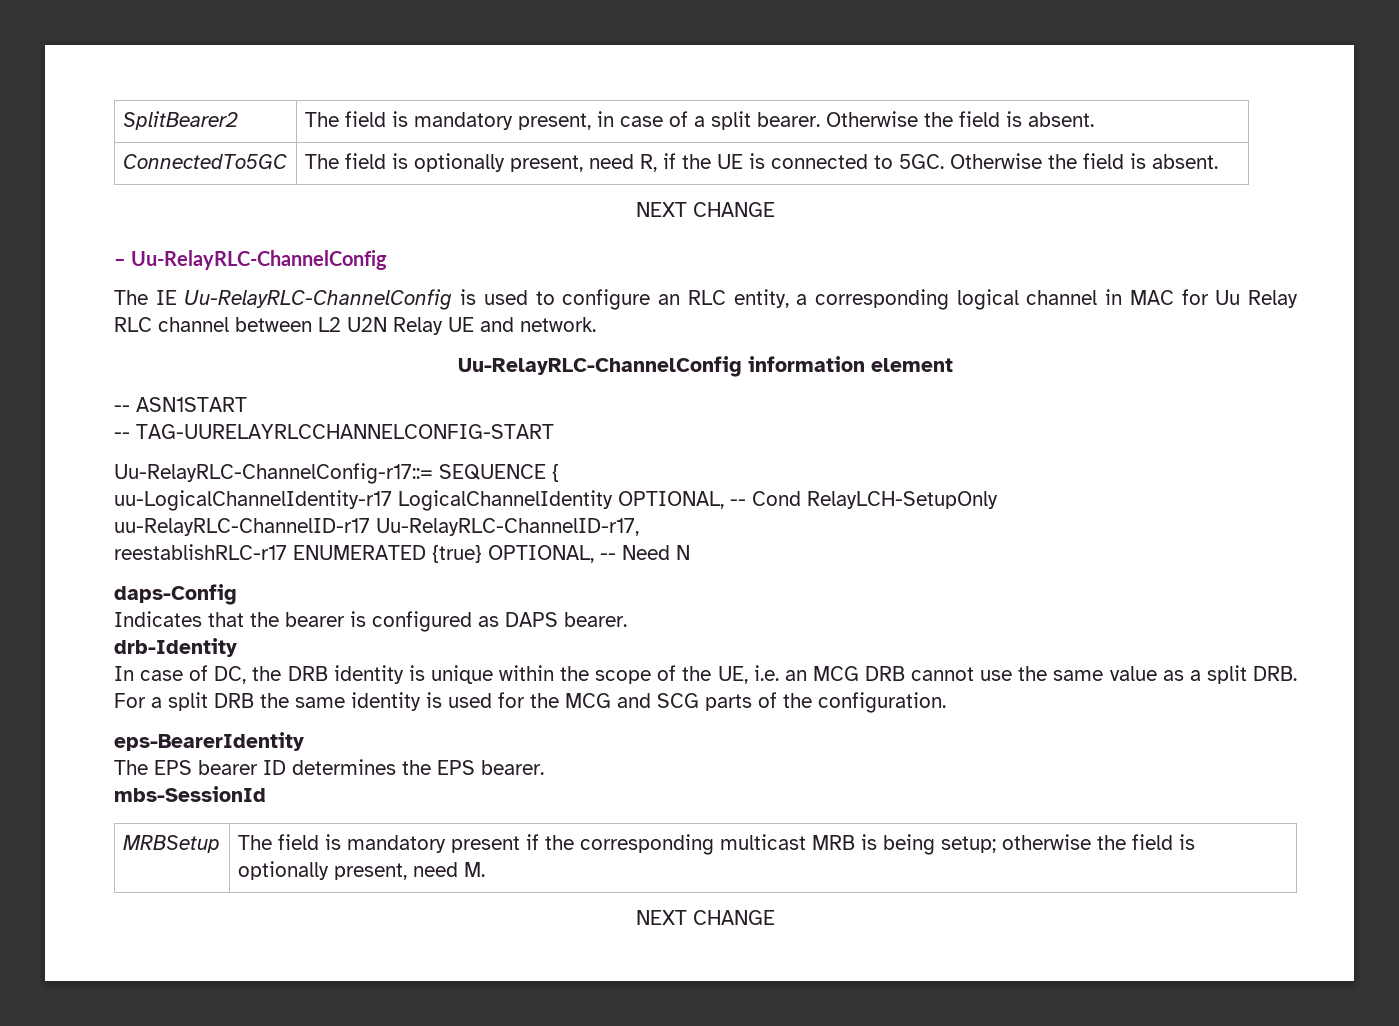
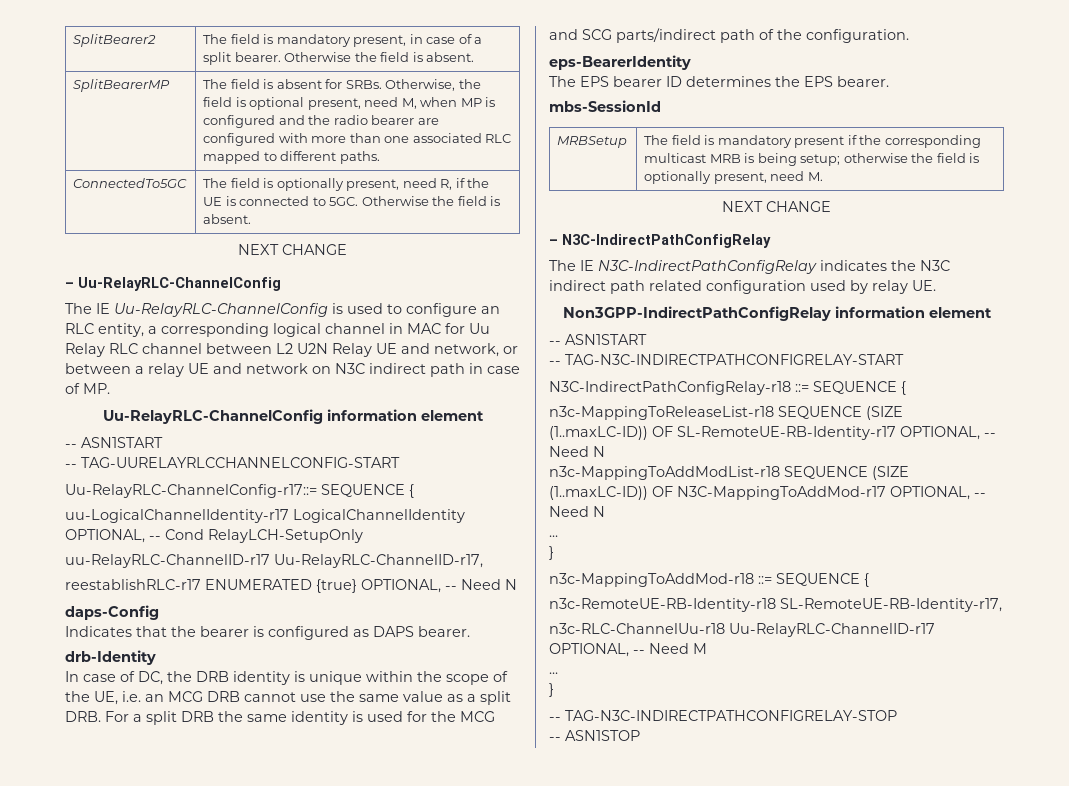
(1094, 119) none -> [73,79,171,92] [203,79,481,91] [203,97,496,110] [203,115,439,128] [203,133,512,146] [203,151,380,164] // SplitBearerMP | The field is absent for SRBs. Otherwise, the field is optional present, need M, when MP is configured and the radio bearer are configured with more than one associated RLC mapped to different paths.
[520,317,596,332] network. -> [434,343,518,357] [65,363,520,377] [65,383,110,394] network, or between a relay UE and network on N3C indirect path in case of MP.
[705,694,752,711] parts -> [616,28,755,43] parts/indirect path
(775, 917) none -> [549,234,771,248] [549,260,950,274] [549,280,936,294] [562,306,992,321] [549,334,647,345] [549,354,904,365] [549,381,906,395] [549,406,903,420] [549,426,996,440] [549,446,605,457] [549,466,909,480] [549,486,986,500] [549,506,605,517] [549,535,558,537] [549,546,554,560] [549,573,869,587] [549,598,1002,612] [549,623,935,637] [549,643,707,657] [549,672,558,674] [549,683,554,697] [549,710,897,721] [549,730,640,741] // – N3C-IndirectPathConfigRelay // The IE N3C-IndirectPathConfigRelay indicates the N3C indirect path related configuration used by relay UE. // Non3GPP-IndirectPathConfigRelay information element // -- ASN1START // -- TAG-N3C-INDIRECTPATHCONFIGRELAY-START // N3C-IndirectPathConfigRelay-r18 ::= SEQUENCE { // n3c-MappingToReleaseList-r18 SEQUENCE (SIZE (1..maxLC-ID)) OF SL-RemoteUE-RB-Identity-r17 OPTIONAL, -- Need N // n3c-MappingToAddModList-r18 SEQUENCE (SIZE (1..maxLC-ID)) OF N3C-MappingToAddMod-r17 OPTIONAL, -- Need N // ... // } // n3c-MappingToAddMod-r18 ::= SEQUENCE { // n3c-RemoteUE-RB-Identity-r18 SL-RemoteUE-RB-Identity-r17, // n3c-RLC-ChannelUu-r18 Uu-RelayRLC-ChannelID-r17 OPTIONAL, -- Need M // ... // } // -- TAG-N3C-INDIRECTPATHCONFIGRELAY-STOP // -- ASN1STOP

